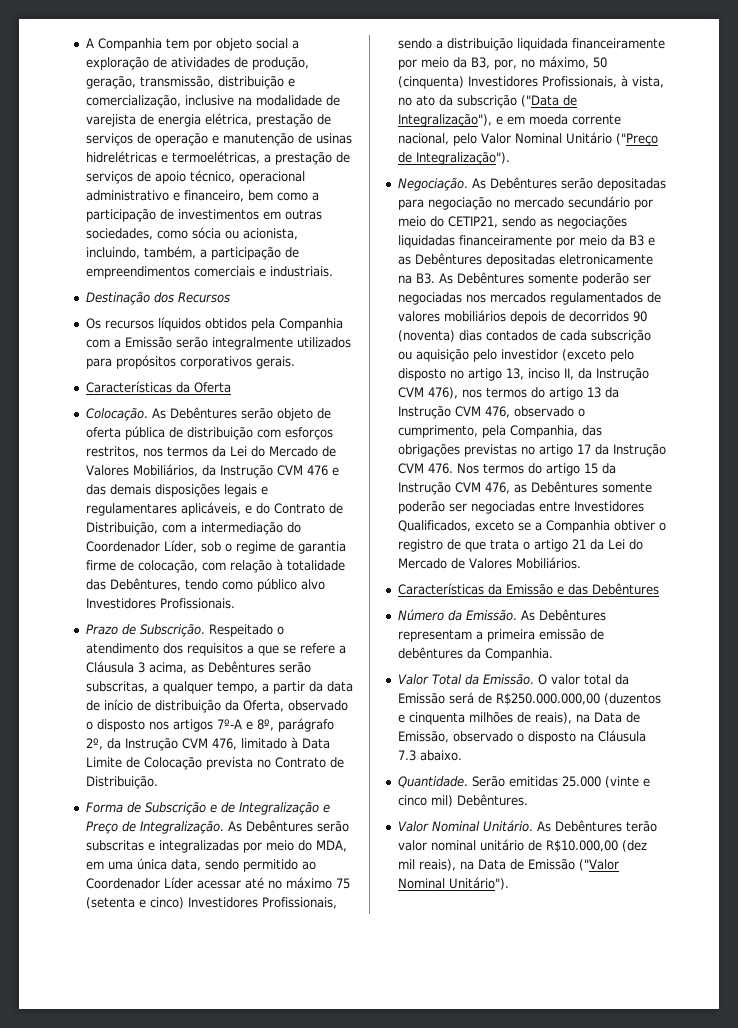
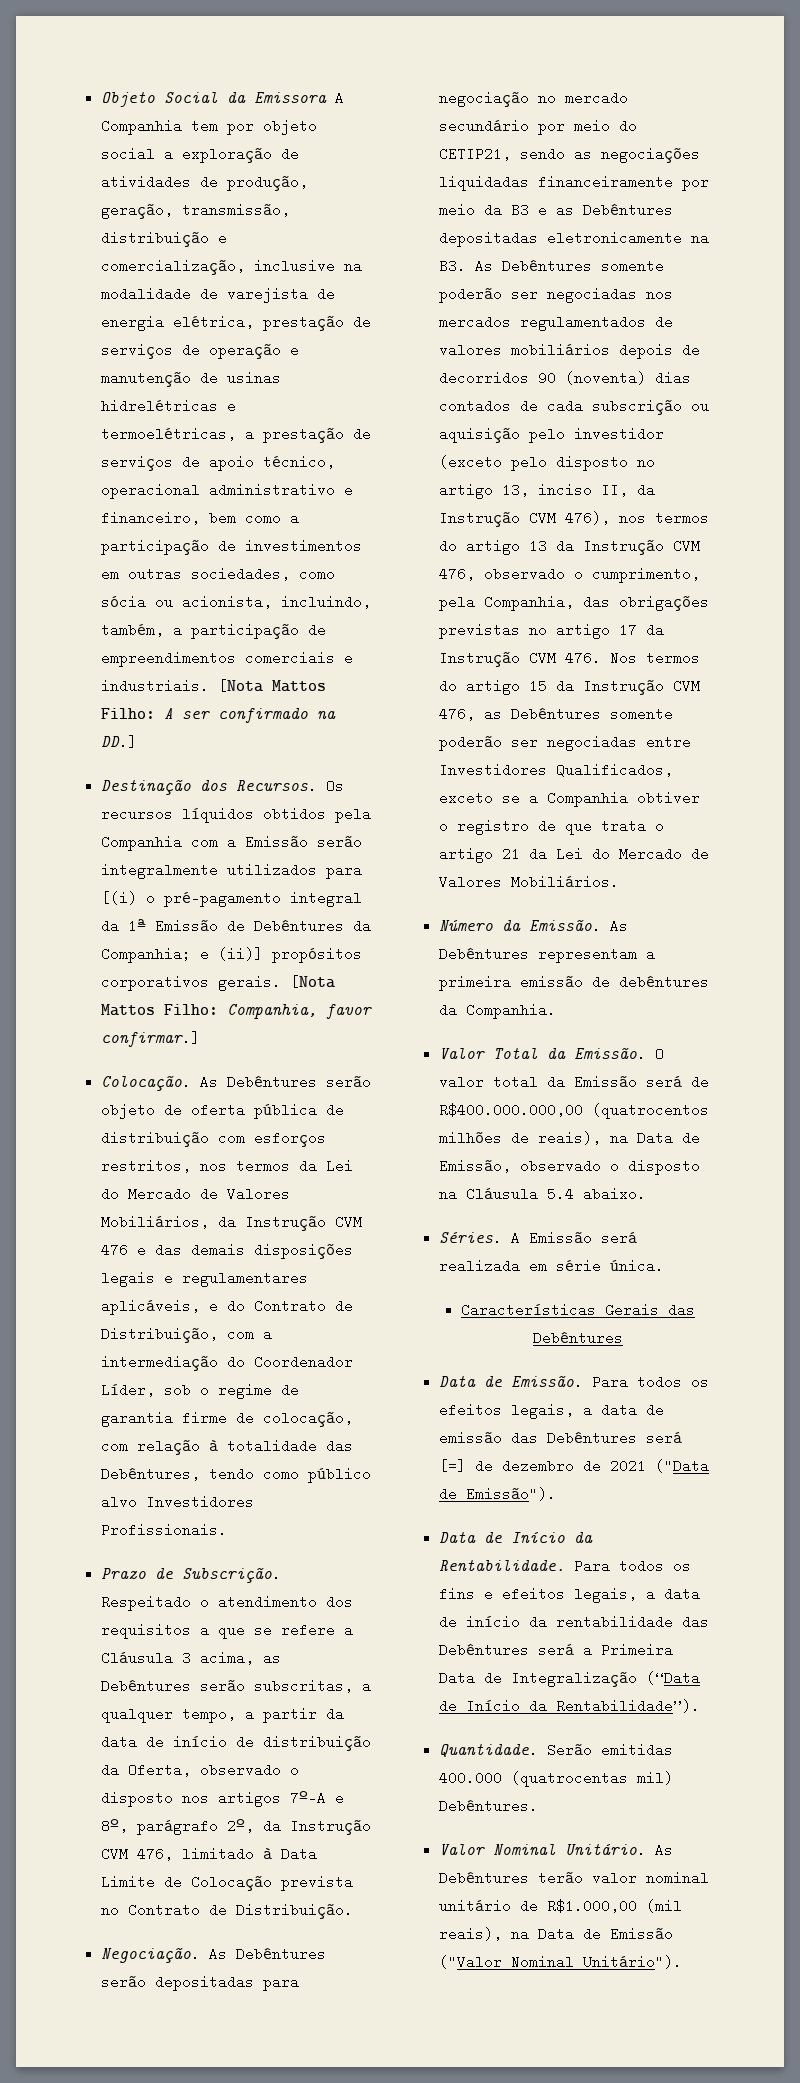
(85, 43) none -> [101,91,328,107] Objeto Social da Emissora
(333, 271) none -> [218,679,327,693] [101,707,337,723] [101,735,138,749] [Nota Mattos Filho: A ser confirmado na DD.]
[177,292,230,303] Recursos // -> [236,779,318,793] Recursos.
[115,355,295,369] [85,381,231,393] propósitos corporativos gerais. // Características da Oferta -> [101,891,363,907] [101,919,372,933] [101,947,363,963] [101,975,336,991] [101,1004,373,1019] [101,1031,201,1047] [(i) o pré-pagamento integral da 1ª Emissão de Debêntures da Companhia; e (ii)] propósitos corporativos gerais. [Nota Mattos Filho: Companhia, favor confirmar.]
[85,801,330,815] [85,820,349,834] [85,840,347,853] [85,858,316,872] [85,877,350,889] [85,897,337,909] [397,37,665,51] [397,56,607,70] [397,75,664,89] [397,94,577,108] [397,113,621,127] [397,132,658,146] [397,151,510,165] // Forma de Subscrição e de Integralização e Preço de Integralização. As Debêntures serão subscritas e integralizadas por meio do MDA, em uma única data, sendo permitido ao Coordenador Líder acessar até no máximo 75 (setenta e cinco) Investidores Profissionais, sendo a distribuição liquidada financeiramente por meio da B3, por, no máximo, 50 (cinquenta) Investidores Profissionais, à vista, no ato da subscrição ("Data de Integralização"), e em moeda corrente nacional, pelo Valor Nominal Unitário ("Preço de Integralização"). -> (354, 1911) none
[397,583,659,595] // Características da Emissão e das Debêntures -> (620, 882) none
[495,693,661,705] [397,712,465,725] R$250.000.000,00 (duzentos e cinquenta -> [439,1103,710,1119] R$400.000.000,00 (quatrocentos
[397,750,416,761] 7.3 -> [547,1187,575,1201] 5.4
(462, 755) none -> [439,1231,638,1245] [439,1259,665,1273] [461,1303,696,1317] [533,1331,624,1345] [439,1375,710,1389] [439,1403,665,1419] [439,1431,683,1445] [439,1459,710,1473] [439,1487,557,1501] [439,1531,594,1543] [439,1559,692,1573] [439,1587,701,1603] [439,1615,710,1629] [439,1643,674,1657] [439,1671,701,1687] [439,1699,701,1713] // Séries. A Emissão será realizada em série única. // Características Gerais das Debêntures // Data de Emissão. Para todos os efeitos legais, a data de emissão das Debêntures será [=] de dezembro de 2021 ("Data de Emissão"). // Data de Início da Rentabilidade. Para todos os fins e efeitos legais, a data de início da rentabilidade das Debêntures será a Primeira Data de Integralização (“Data de Início da Rentabilidade”).
[561,776,650,788] [397,795,427,806] 25.000 (vinte e cinco -> [439,1771,629,1787] 400.000 (quatrocentas
[545,840,647,852] [397,859,415,869] R$10.000,00 (dez mil -> [547,1899,683,1913] R$1.000,00 (mil

